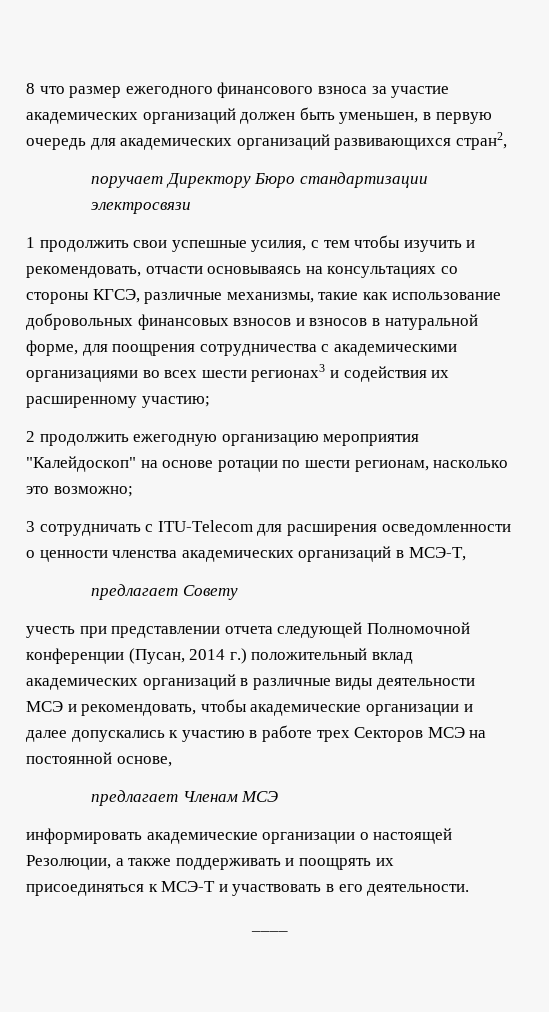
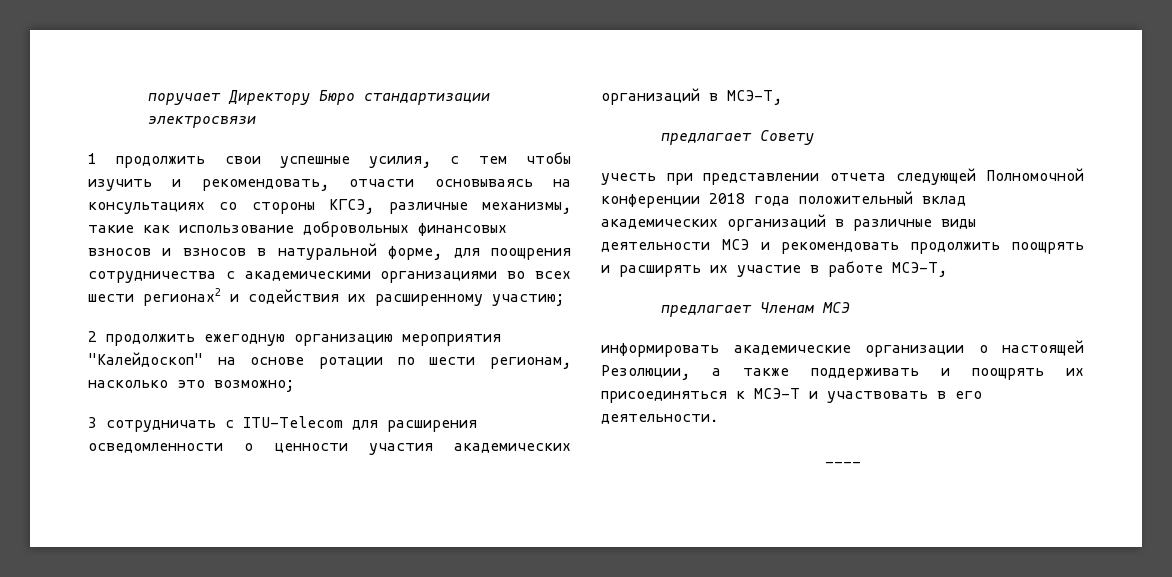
[26,82,450,98] [26,107,492,124] [26,132,507,150] 8 что размер ежегодного финансового взноса за участие академических организаций должен быть уменьшен, в первую очередь для академических организаций развивающихся стран2, // -> (148, 99) none
[251,364,326,382] регионах3 -> [143,288,221,306] регионах2
[112,550,178,558] членства -> [368,443,433,455] участия
[128,648,247,664] (Пусан, 2014 г.) -> [709,193,790,206] 2018 года
[81,699,473,716] [26,725,487,742] [26,752,172,767] рекомендовать, чтобы академические организации и далее допускались к участию в работе трех Секторов МСЭ на постоянной основе, -> [781,242,1084,254] [601,261,947,277] рекомендовать продолжить поощрять и расширять их участие в работе МСЭ-Т,

